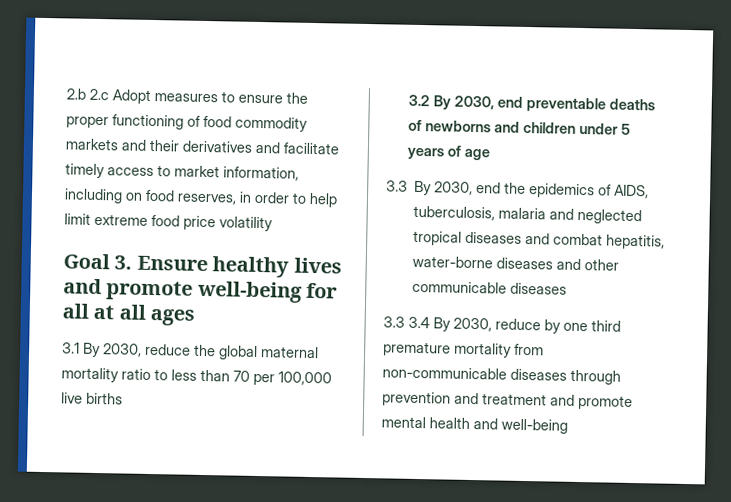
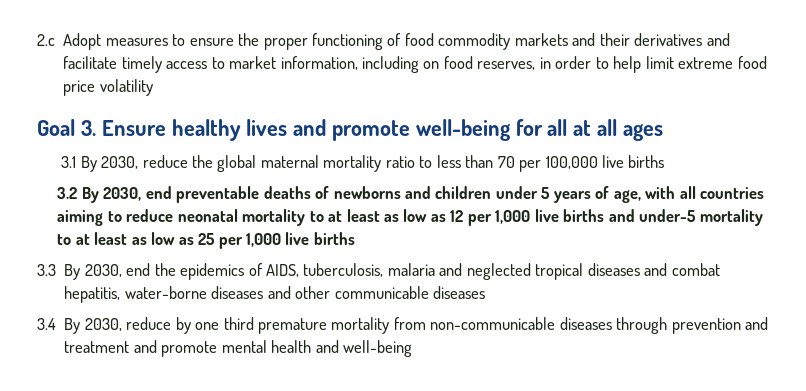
[66,88,86,100] 2.b -> (37, 40) none
[464,148,491,161] age -> [613,186,765,203] [57,209,763,226] [57,232,355,249] age, with all countries aiming to reduce neonatal mortality to at least as low as 12 per 1,000 live births and under-5 mortality to at least as low as 25 per 1,000 live births
[383,316,405,328] 3.3 -> (485, 292) none

